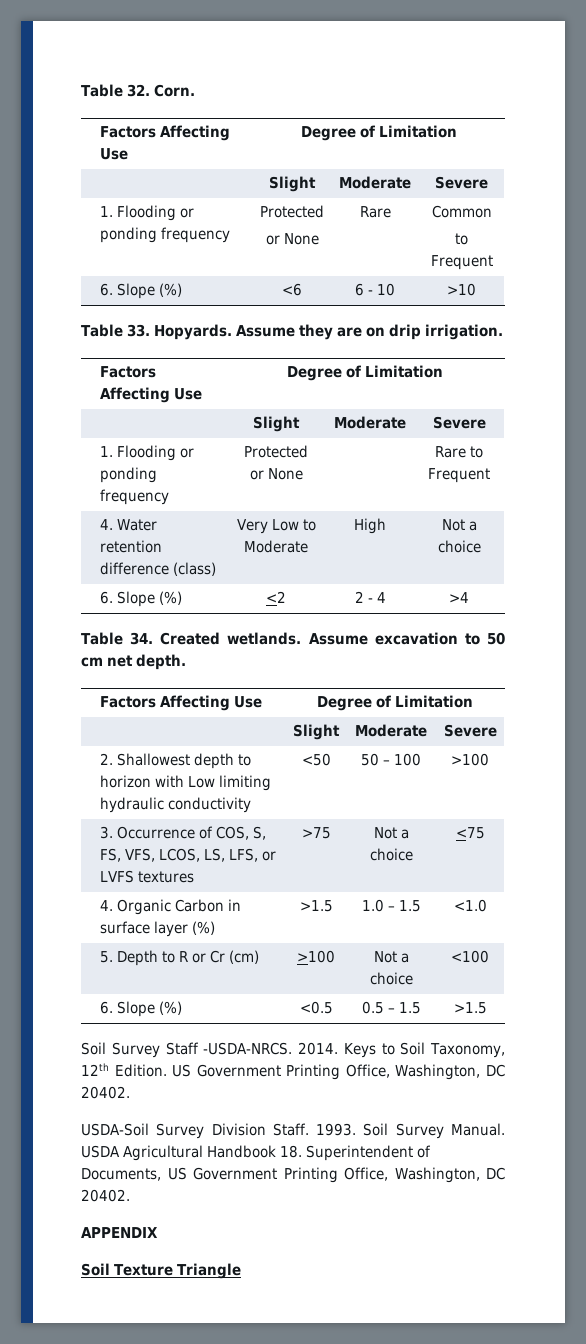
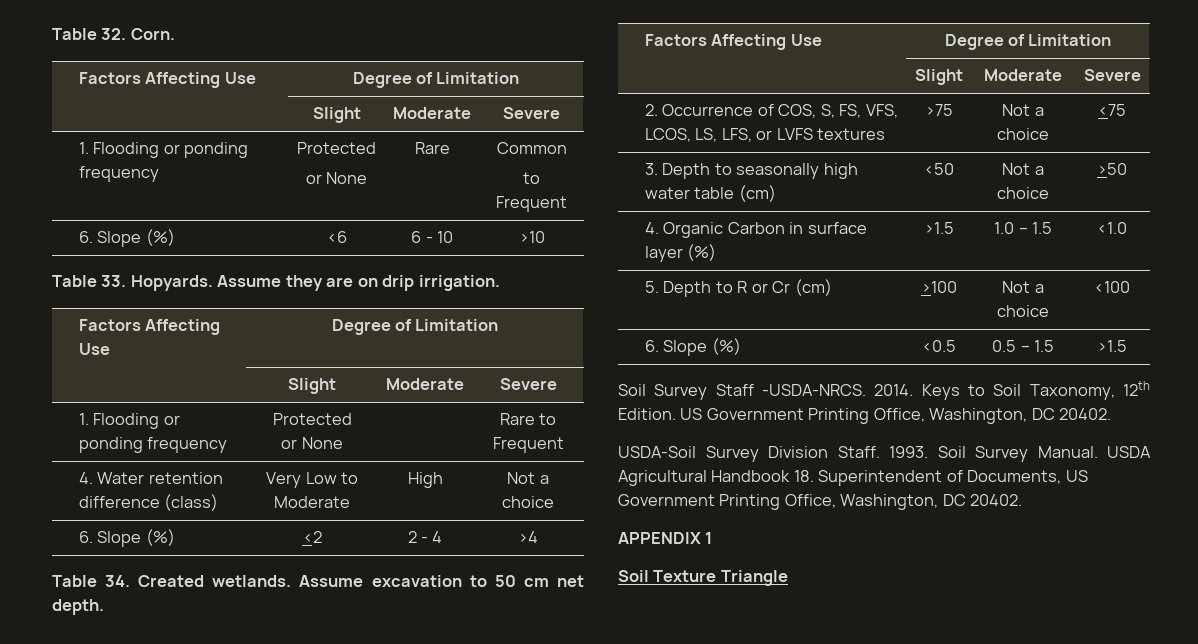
[117,753,252,769] [100,775,272,791] [100,797,252,813] [301,753,331,766] [361,753,421,766] [451,753,489,766] [100,826,114,839] Shallowest depth to horizon with Low limiting hydraulic conductivity | <50 | 50 – 100 | >100 // 3. -> (659, 110) none
(485, 833) none -> [645,163,858,179] [645,185,776,202] [924,163,954,175] [1002,163,1044,175] [997,187,1049,199] [1097,163,1127,175] // 3. Depth to seasonally high water table (cm) | <50 | Not a choice | >50
(158, 1232) none -> [705,532,713,544] 1

